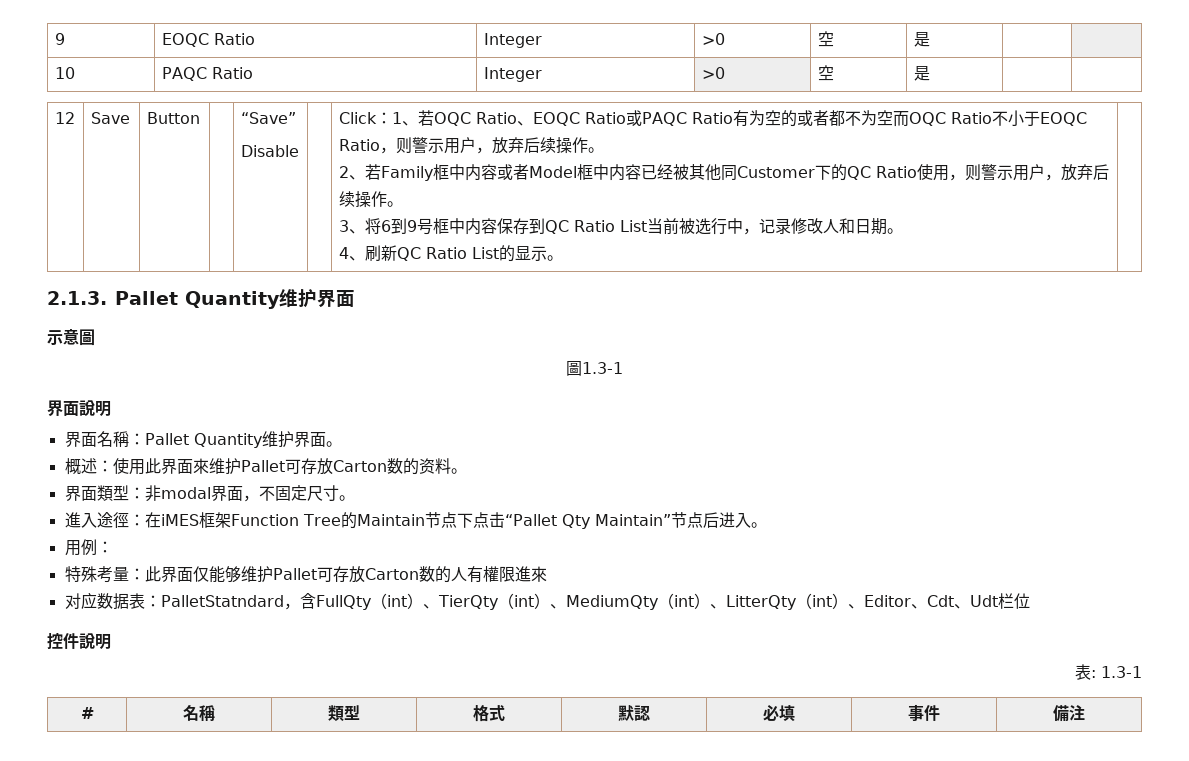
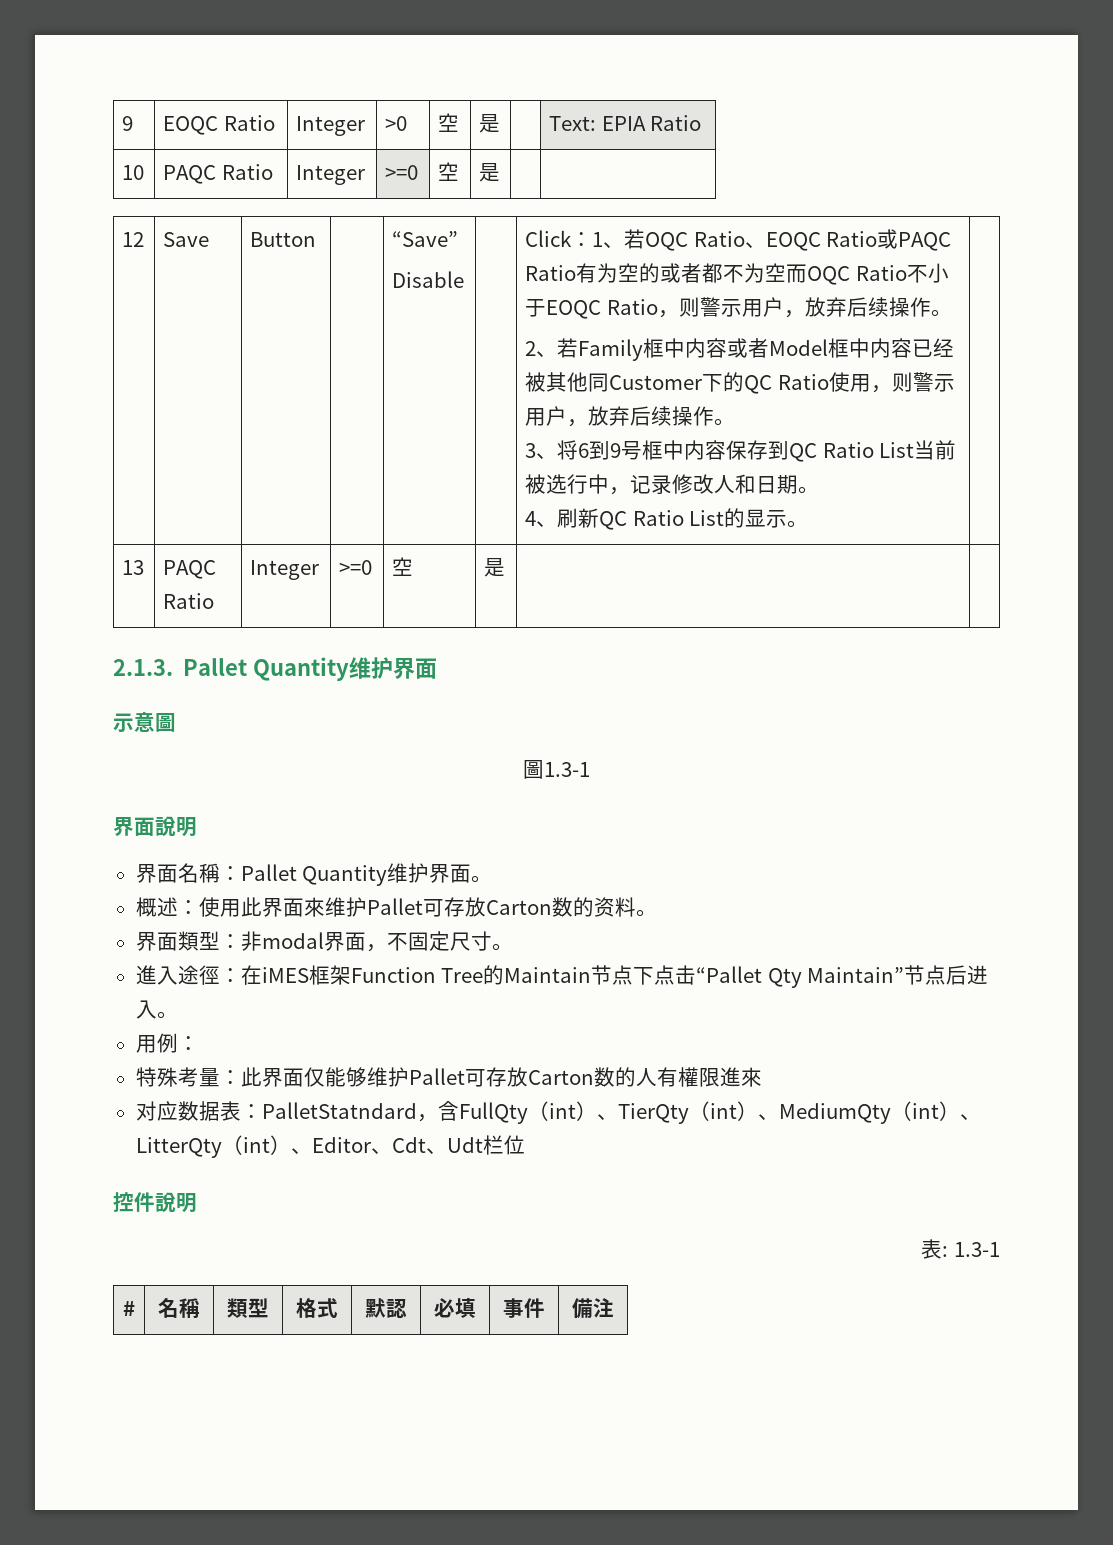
(930, 39) none -> [549,115,702,131] Text: EPIA Ratio
[701,67,725,79] >0 -> [385,165,419,180] >=0
(563, 258) none -> [122,560,145,575] [163,560,217,579] [163,593,215,609] [250,560,320,580] [339,560,373,575] [392,557,414,576] [484,558,506,577] // 13 | PAQC Ratio | Integer | >=0 | 空 | 是 | |

